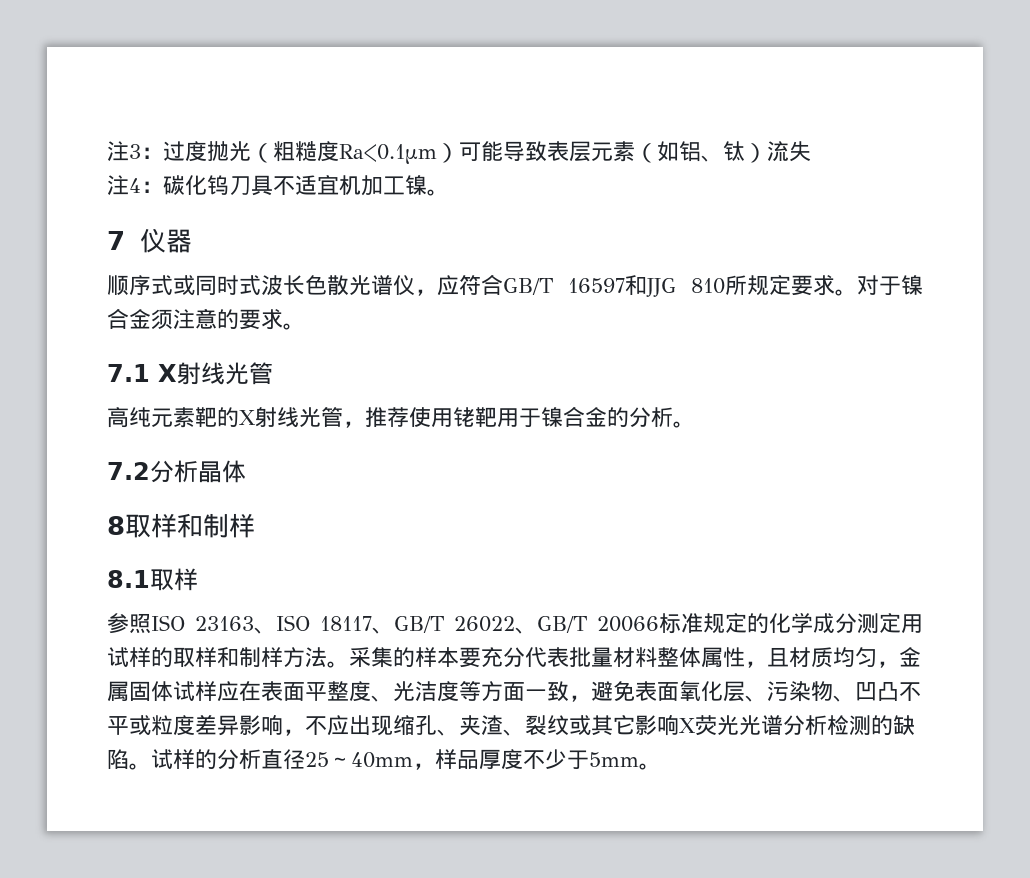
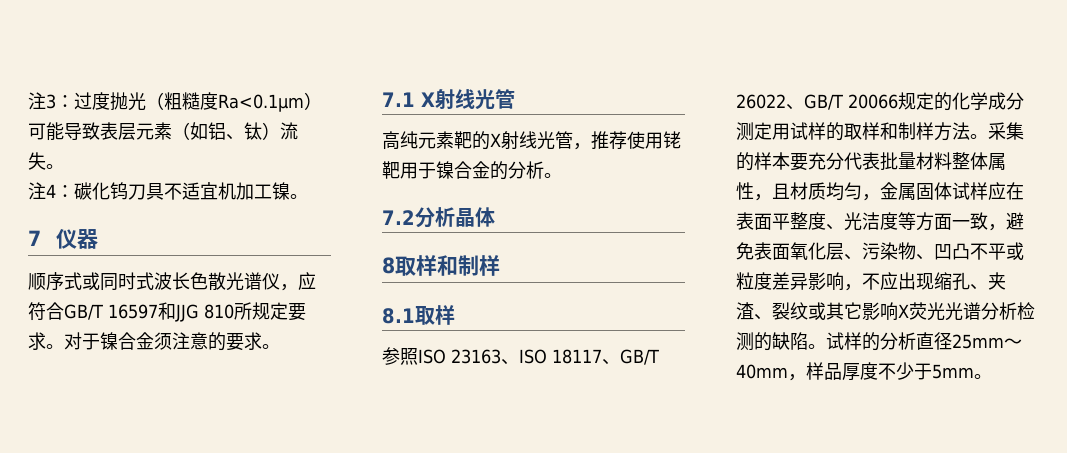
(811, 151) none -> [46,164,64,169] 。
[659,613,703,634] 标准 -> (898, 101) none
[305,752,329,767] 25 -> [952,334,1004,349] 25mm

